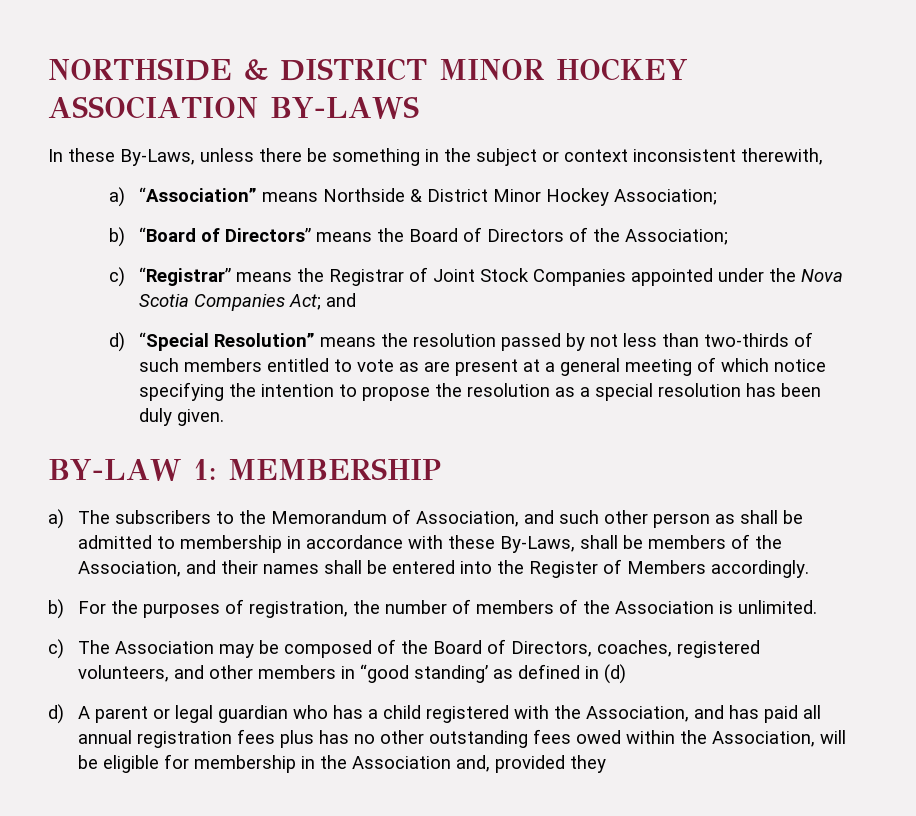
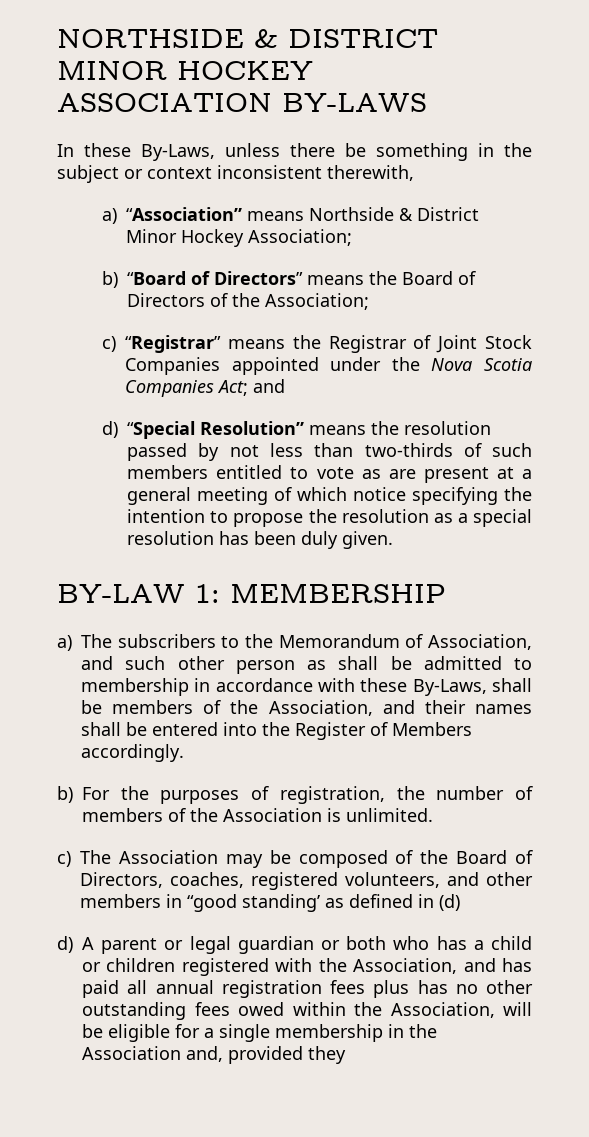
(289, 714) none -> [320,936,387,950] or both
(422, 712) none -> [82,958,176,972] or children
(190, 761) none -> [204,1024,270,1042] a single

